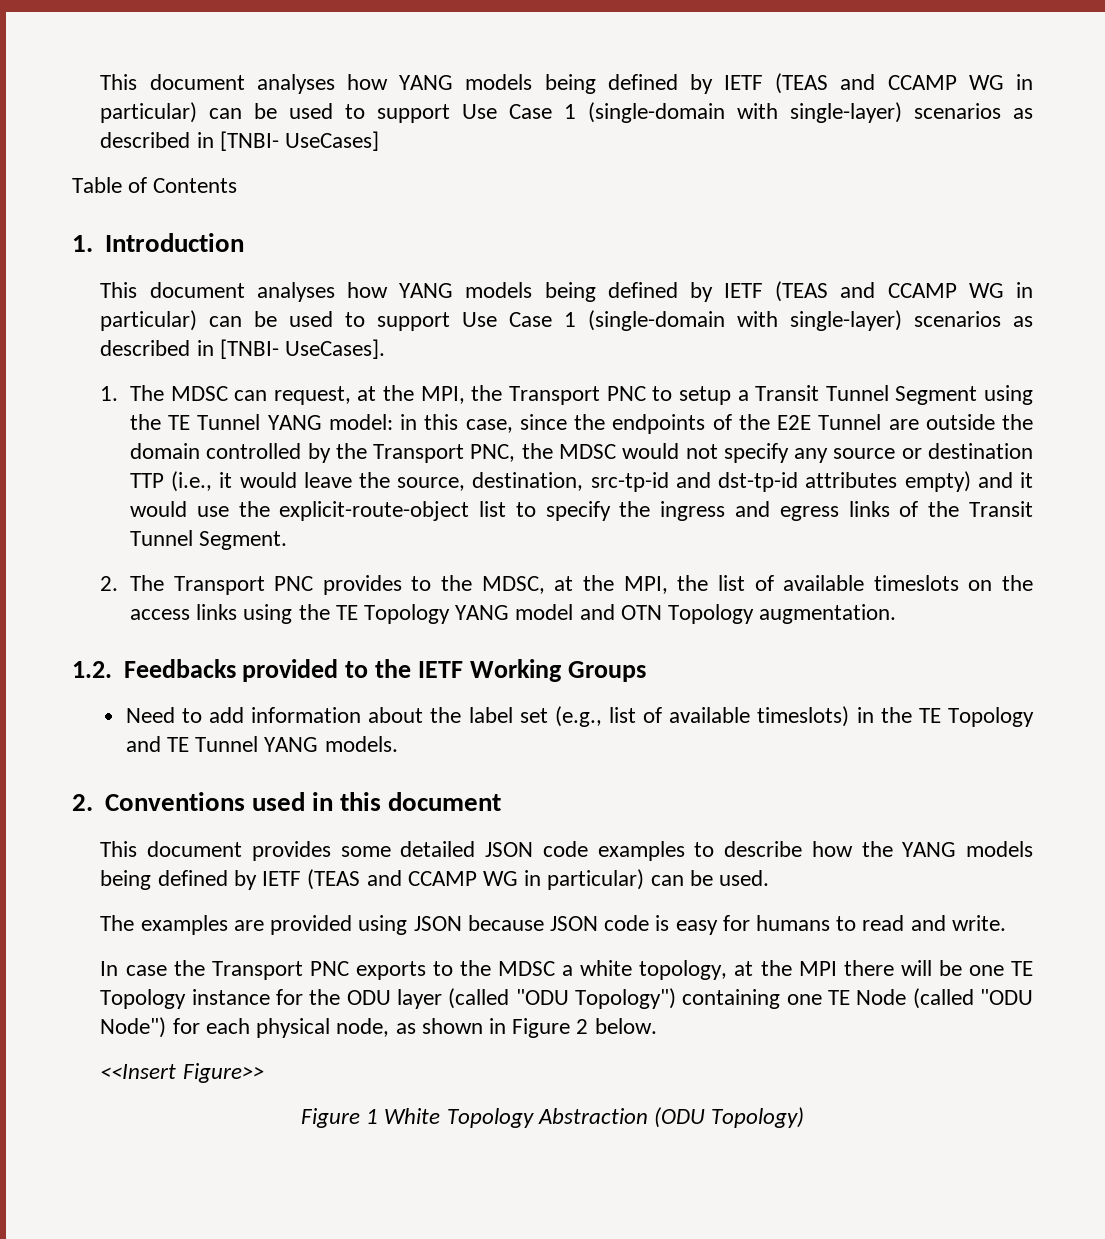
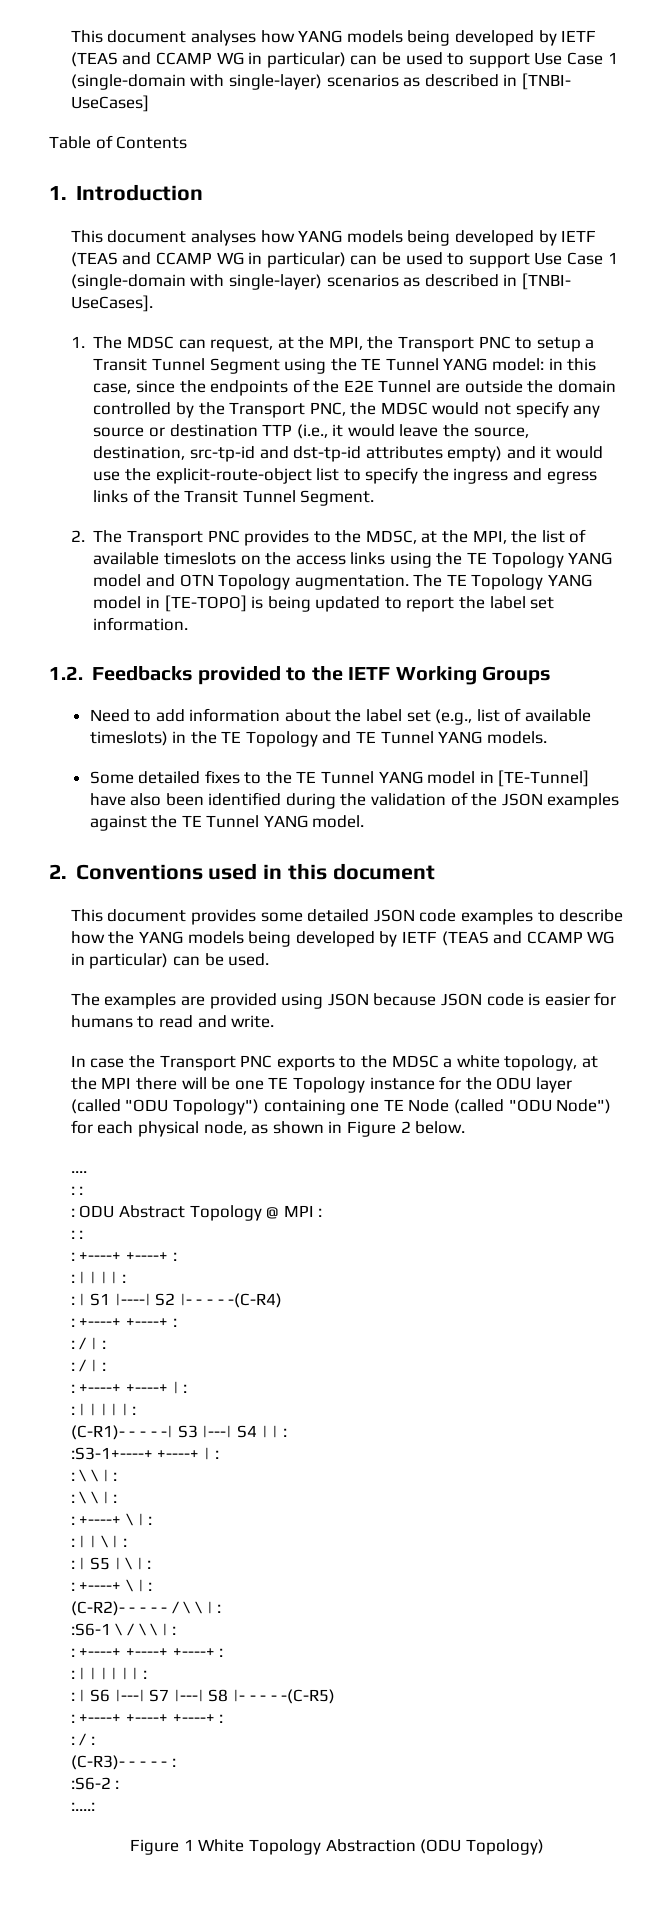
[100,74,678,94] This document analyses how YANG models being defined -> [70,30,534,46] This document analyses how YANG models being developed
[607,282,678,298] defined -> [454,230,534,246] developed
(897, 614) none -> [413,574,593,590] [93,595,555,612] [93,617,189,631] The TE Topology YANG model in [TE-TOPO] is being updated to report the label set information.
(398, 744) none -> [89,770,590,787] [89,792,620,809] [89,815,365,831] // Some detailed fixes to the TE Tunnel YANG model in [TE-Tunnel] have also been identified during the validation of the JSON examples against the TE Tunnel YANG model.
[157,870,228,886] defined -> [295,931,375,947] developed
[675,920,718,935] easy -> [544,993,590,1006] easier
[100,1063,264,1083] <<Insert Figure>> -> [70,1171,87,1173] [70,1186,84,1195] [70,1205,323,1221] [70,1230,84,1239] [70,1252,177,1261] [70,1271,126,1284] [70,1293,283,1308] [70,1318,177,1327] [70,1337,106,1350] [70,1359,106,1372] [70,1381,188,1394] [70,1403,137,1416] [70,1425,287,1440] [70,1447,219,1460] [70,1469,118,1482] [70,1491,118,1504] [70,1513,153,1526] [70,1535,127,1548] [70,1557,152,1570] [70,1579,153,1592] [70,1601,222,1616] [70,1623,177,1636] [70,1648,224,1657] [70,1667,147,1680] [70,1689,336,1704] [70,1714,224,1723] [70,1733,96,1746] [70,1755,176,1770] [70,1777,120,1790] [70,1802,95,1811] .... // : : // : ODU Abstract Topology @ MPI : // : : // : +----+ +----+ : // : | | | | : // : | S1 |----| S2 |- - - - -(C-R4) // : +----+ +----+ : // : / | : // : / | : // : +----+ +----+ | : // : | | | | | : // (C-R1)- - - - -| S3 |---| S4 | | : // :S3-1+----+ +----+ | : // : \ \ | : // : \ \ | : // : +----+ \ | : // : | | \ | : // : | S5 | \ | : // : +----+ \ | : // (C-R2)- - - - - / \ \ | : // :S6-1 \ / \ \ | : // : +----+ +----+ +----+ : // : | | | | | | : // : | S6 |---| S7 |---| S8 |- - - - -(C-R5) // : +----+ +----+ +----+ : // : / : // (C-R3)- - - - - : // :S6-2 : // :....:

